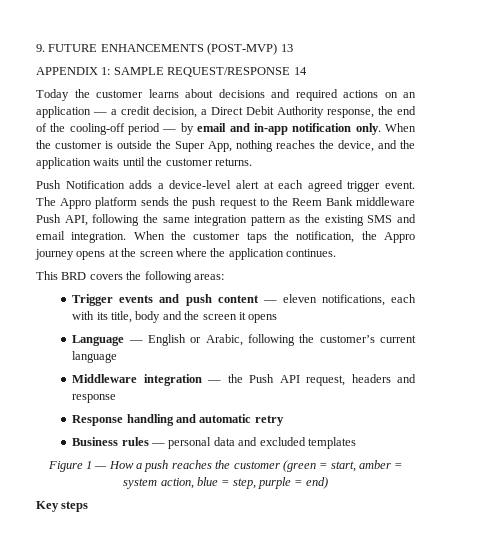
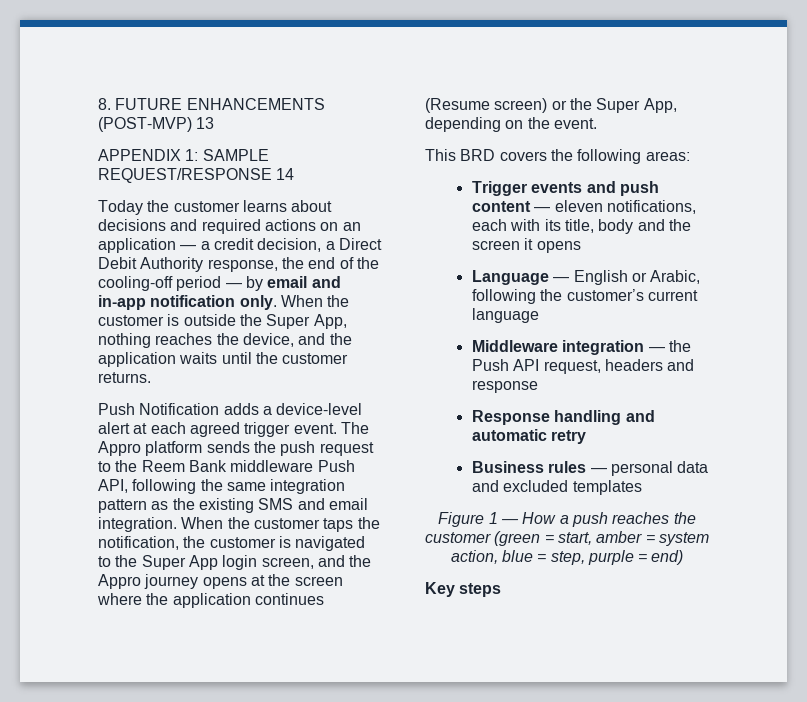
[36,44,45,52] 9. -> [98,98,111,110] 8.
(377, 235) none -> [209,536,366,551] [98,555,372,570] customer is navigated to the Super App login screen, and the
[286,249,336,257] continues. -> [254,593,324,605] [425,98,677,113] [425,117,597,132] continues (Resume screen) or the Super App, depending on the event.

